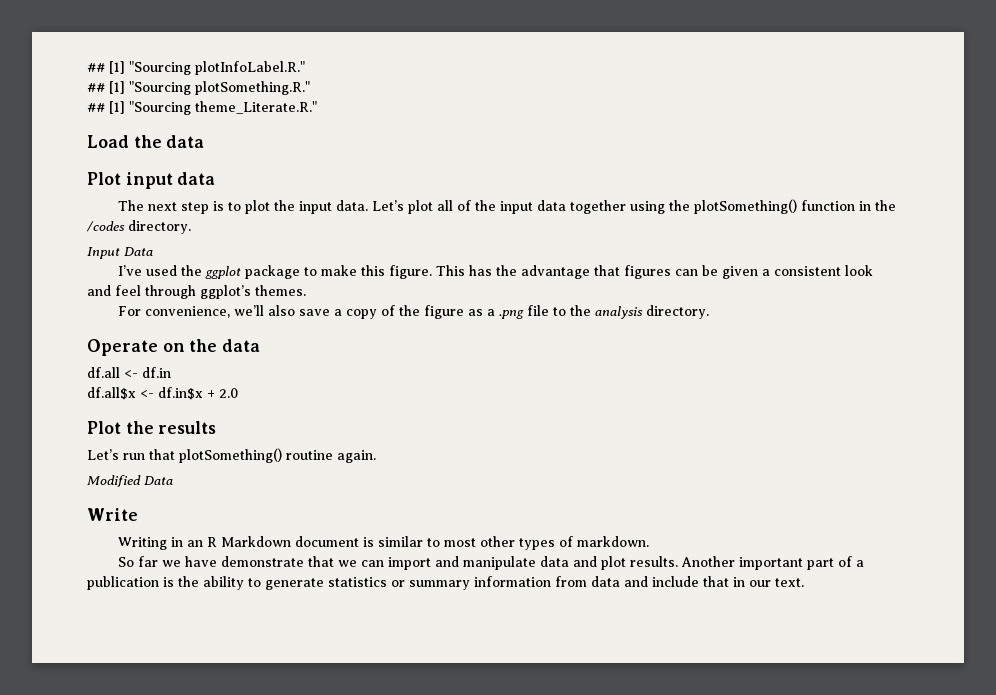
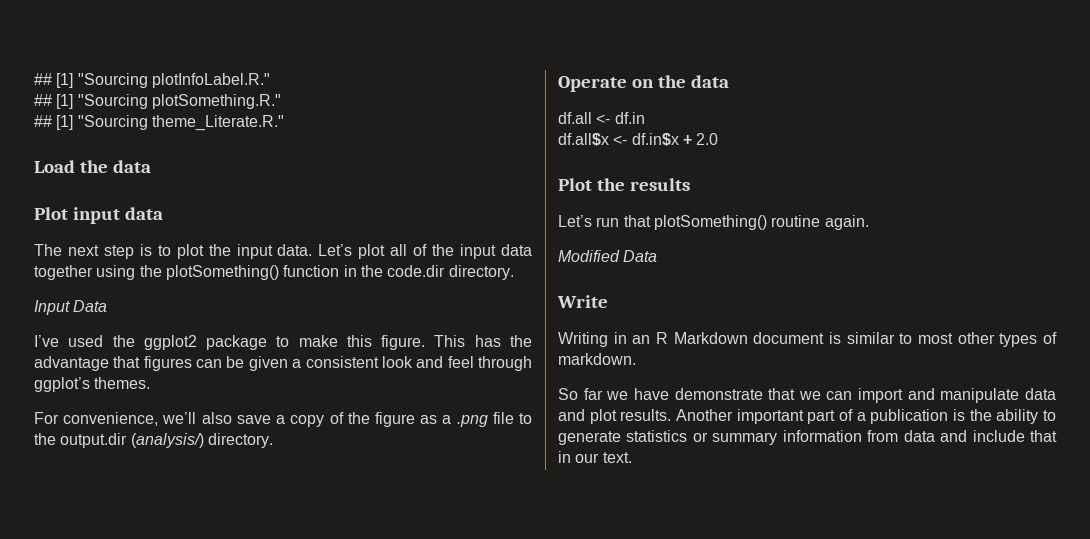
[86,221,125,232] /codes -> [387,265,446,277] code.dir
[204,266,241,279] ggplot -> [143,335,197,350] ggplot2
[594,306,643,319] analysis -> [60,433,204,448] output.dir (analysis/)

